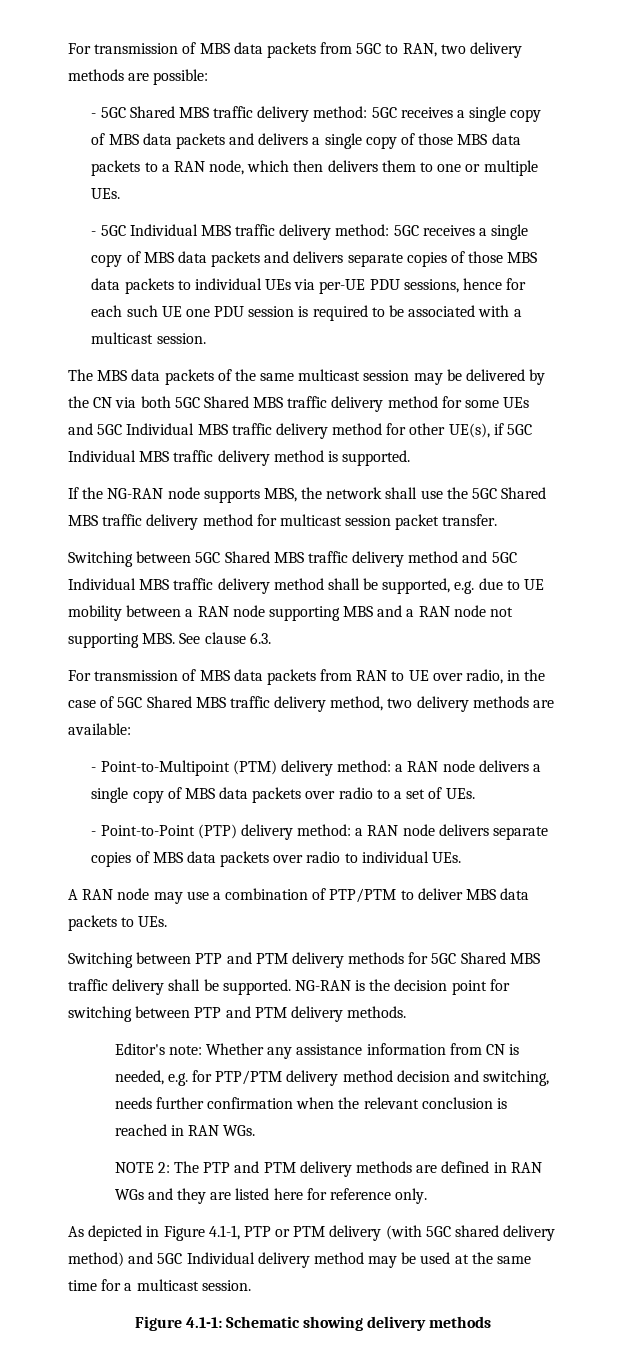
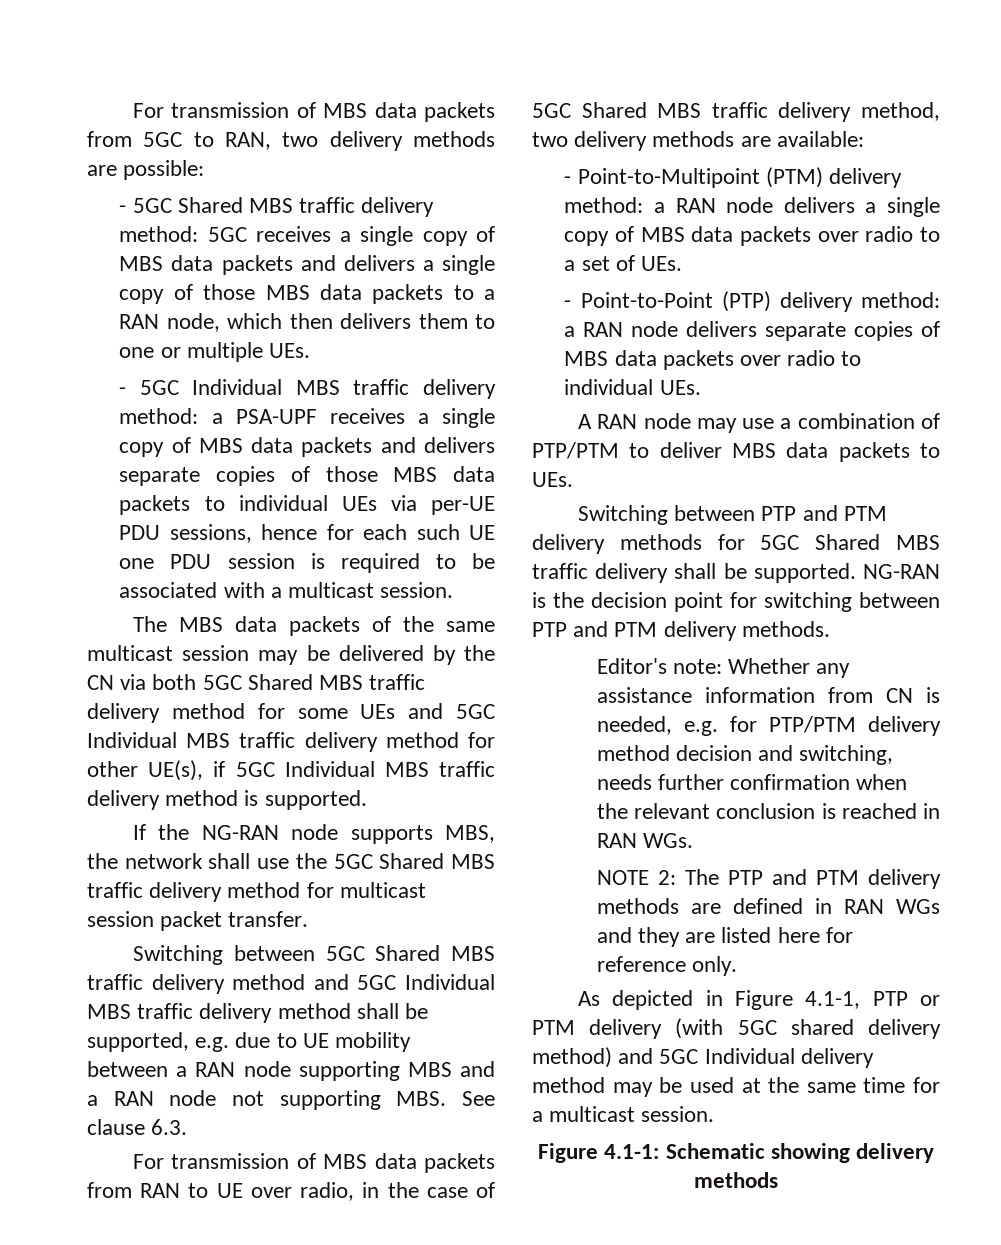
[393,225,419,236] 5GC -> [211,409,317,424] a PSA-UPF

